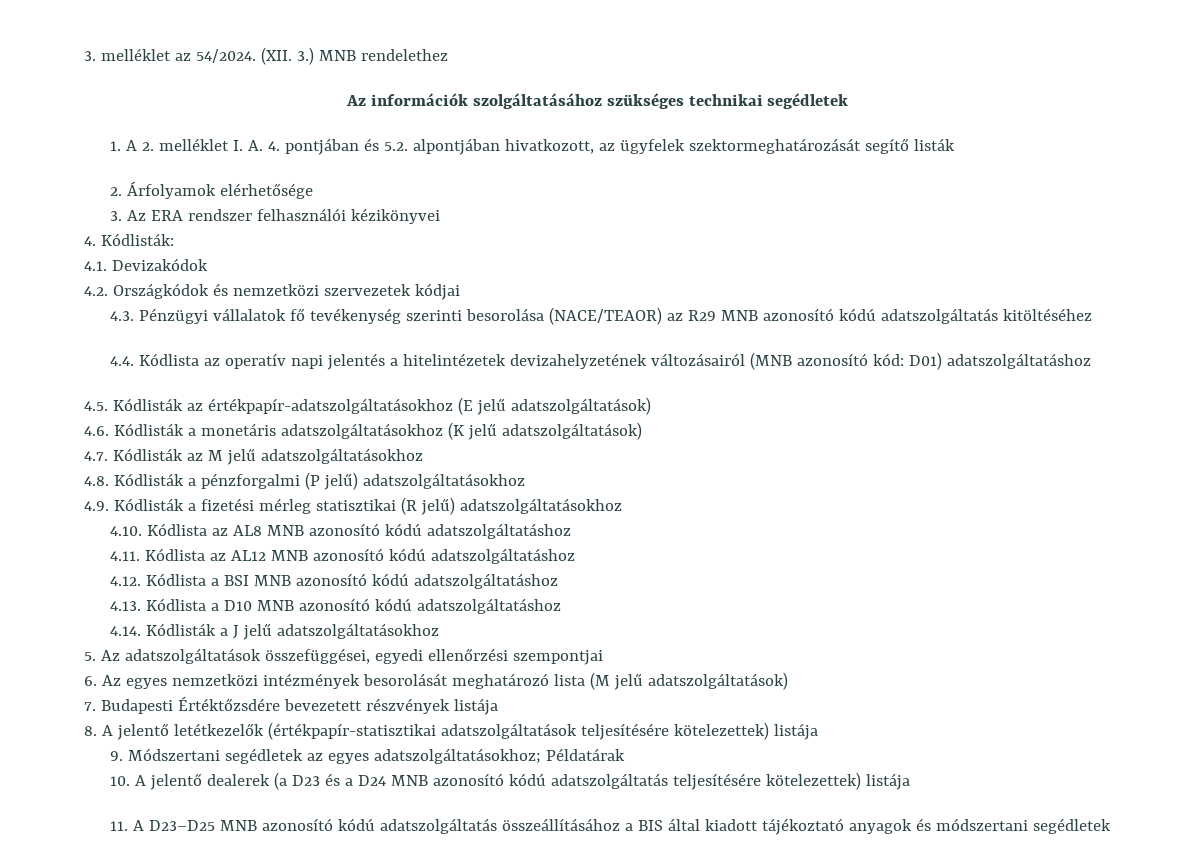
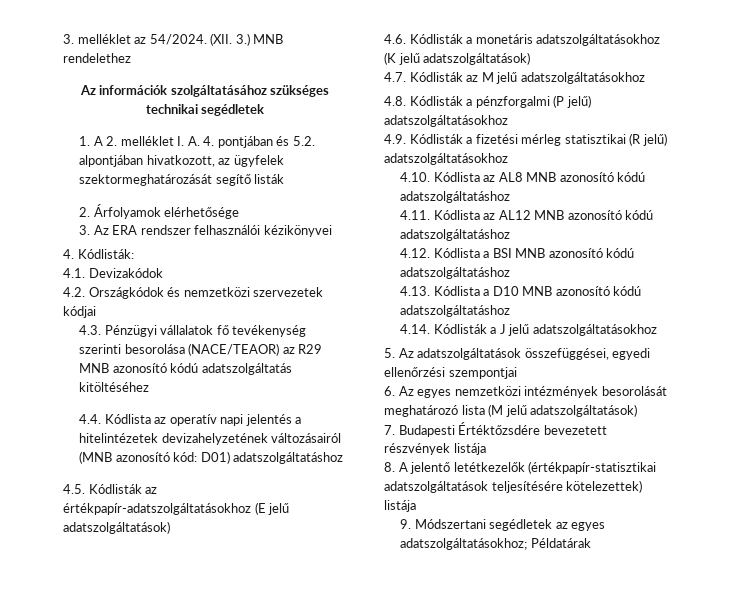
[109,772,910,790] [109,818,1111,835] // 10. A jelentő dealerek (a D23 és a D24 MNB azonosító kódú adatszolgáltatás teljesítésére kötelezettek) listája // 11. A D23–D25 MNB azonosító kódú adatszolgáltatás összeállításához a BIS által kiadott tájékoztató anyagok és módszertani segédletek -> (591, 543) none

